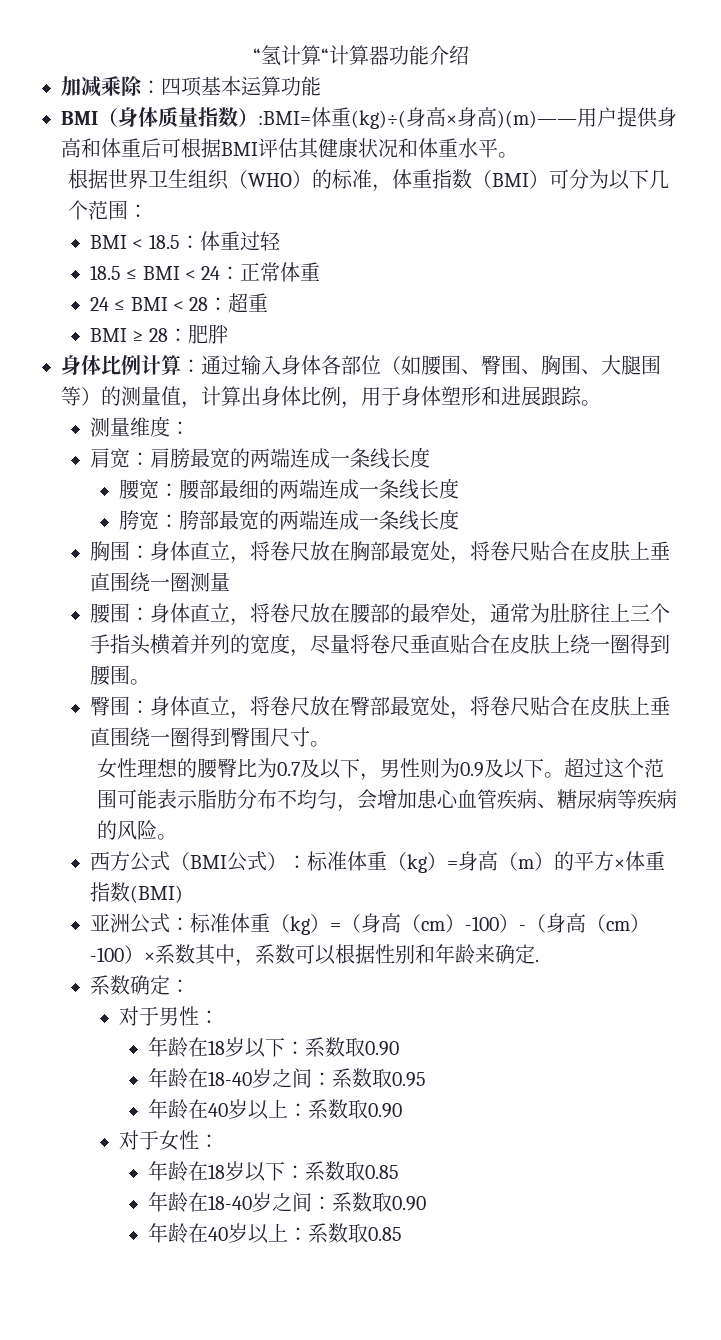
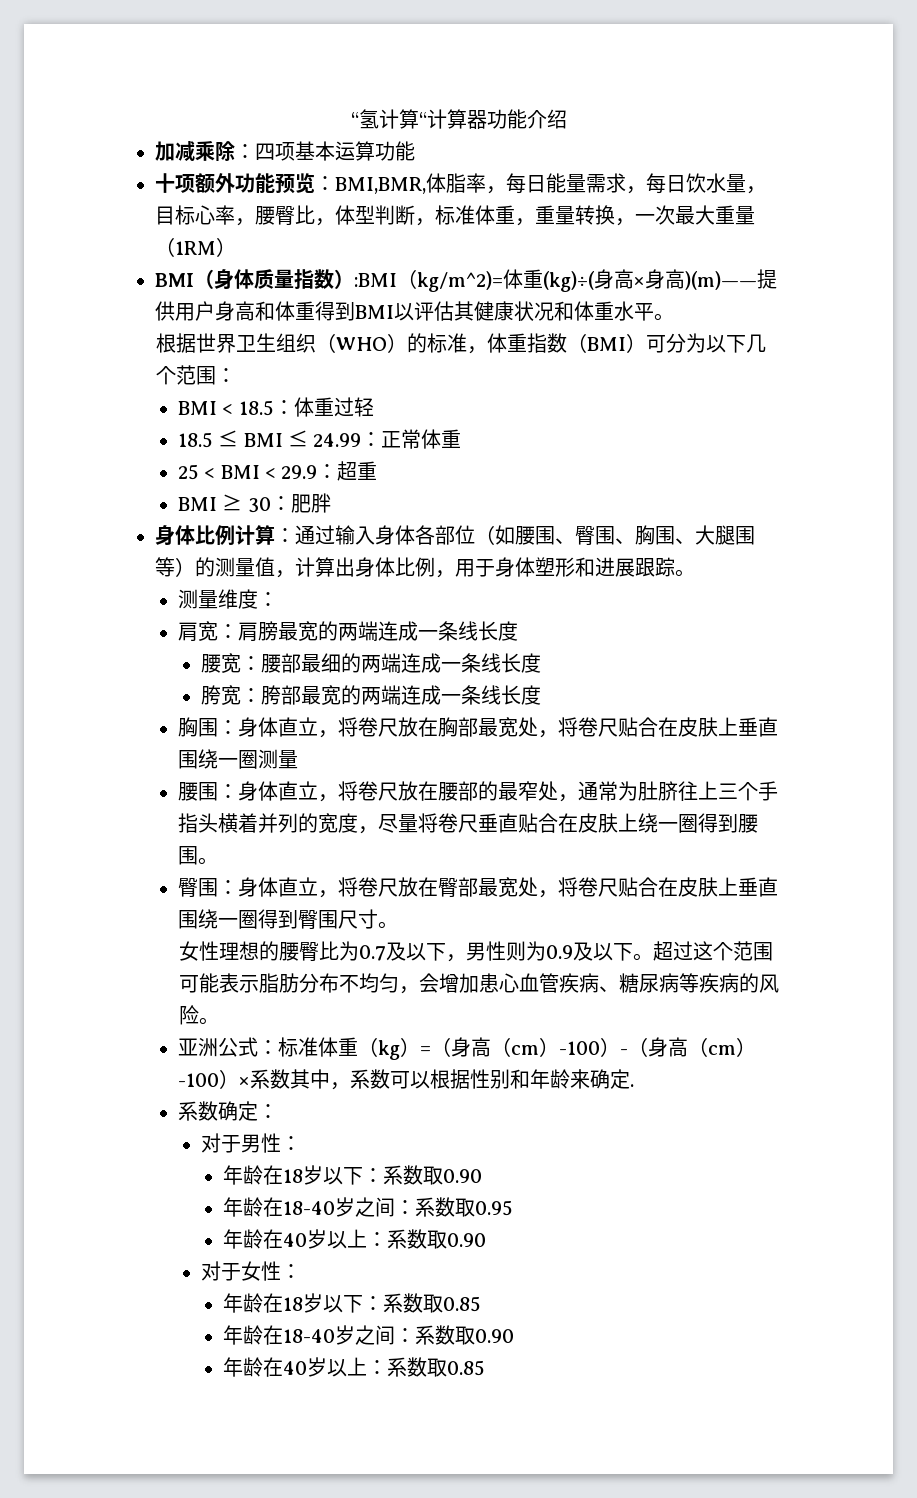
(321, 86) none -> [155,173,766,194] [155,205,755,226] [155,237,236,257] // 十项额外功能预览：BMI,BMR,体脂率，每日能量需求，每日饮水量，目标心率，腰臀比，体型判断，标准体重，重量转换，一次最大重量（1RM）
[258,111,311,125] :BMI= -> [354,269,503,292] :BMI（kg/m^2)=
[577,107,658,128] 用户提供 -> [757,269,777,289] [155,301,215,321] 提供用户
[141,138,258,158] 后可根据BMI -> [315,301,414,321] 得到BMI以
[185,266,221,280] < 24 -> [288,430,362,447] ≤ 24.99
[89,297,209,311] 24 ≤ BMI < 28 -> [177,464,318,480] 25 < BMI < 29.9
[148,328,168,342] 28 -> [247,497,271,513] 30
[89,851,665,873] [89,882,183,903] // 西方公式（BMI公式）：标准体重（kg）=身高（m）的平方×体重指数(BMI) -> (219, 1021) none

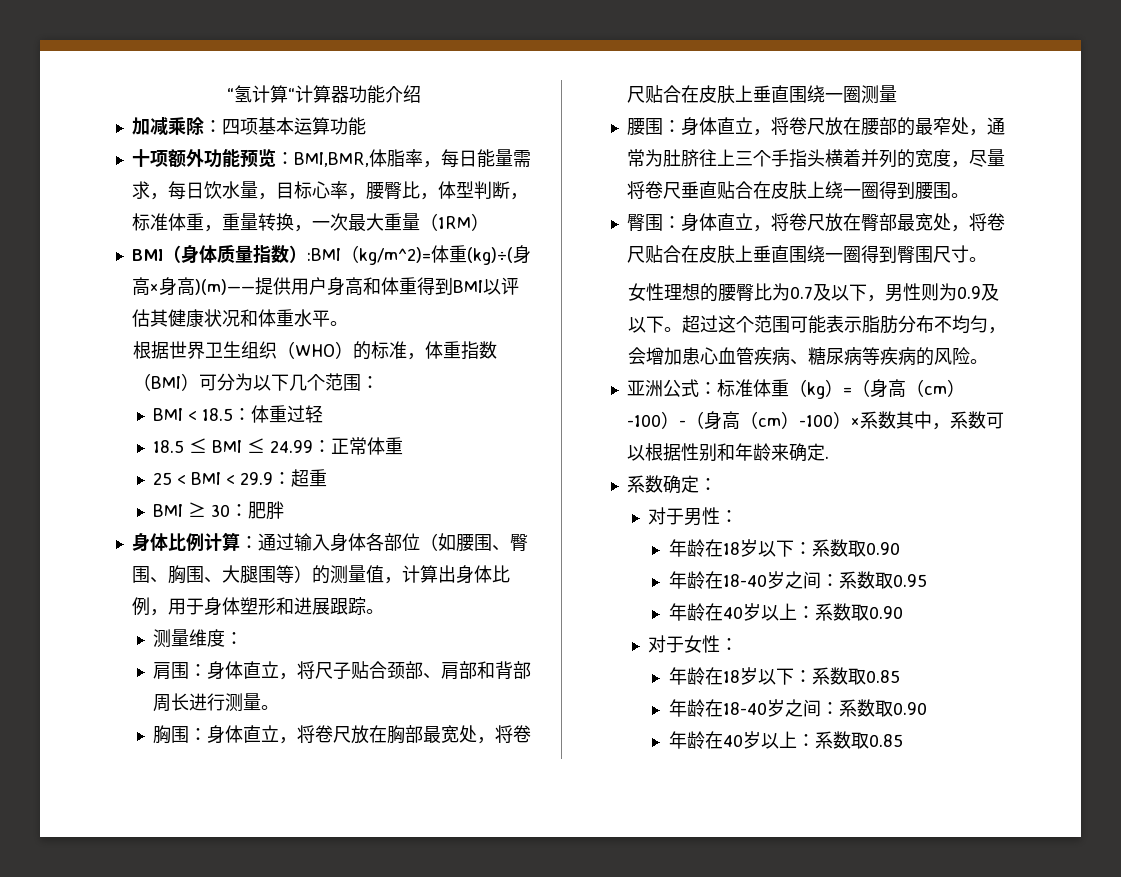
[197,621,518,641] [200,653,541,673] [200,685,541,705] 宽：肩膀最宽的两端连成一条线长度 // 腰宽：腰部最细的两端连成一条线长度 // 胯宽：胯部最宽的两端连成一条线长度 -> [170,661,531,680] [152,693,279,712] 围：身体直立，将尺子贴合颈部、肩部和背部周长进行测量。

